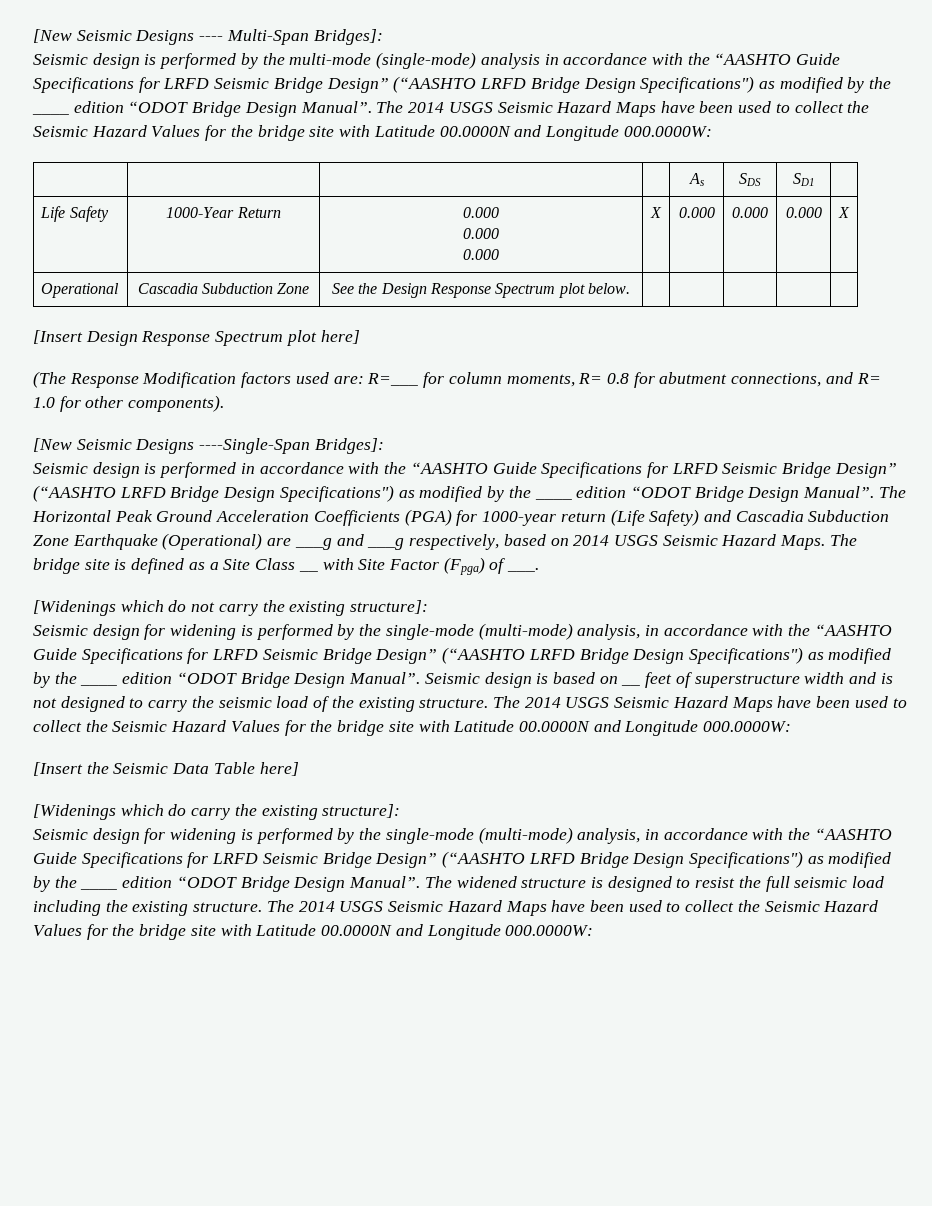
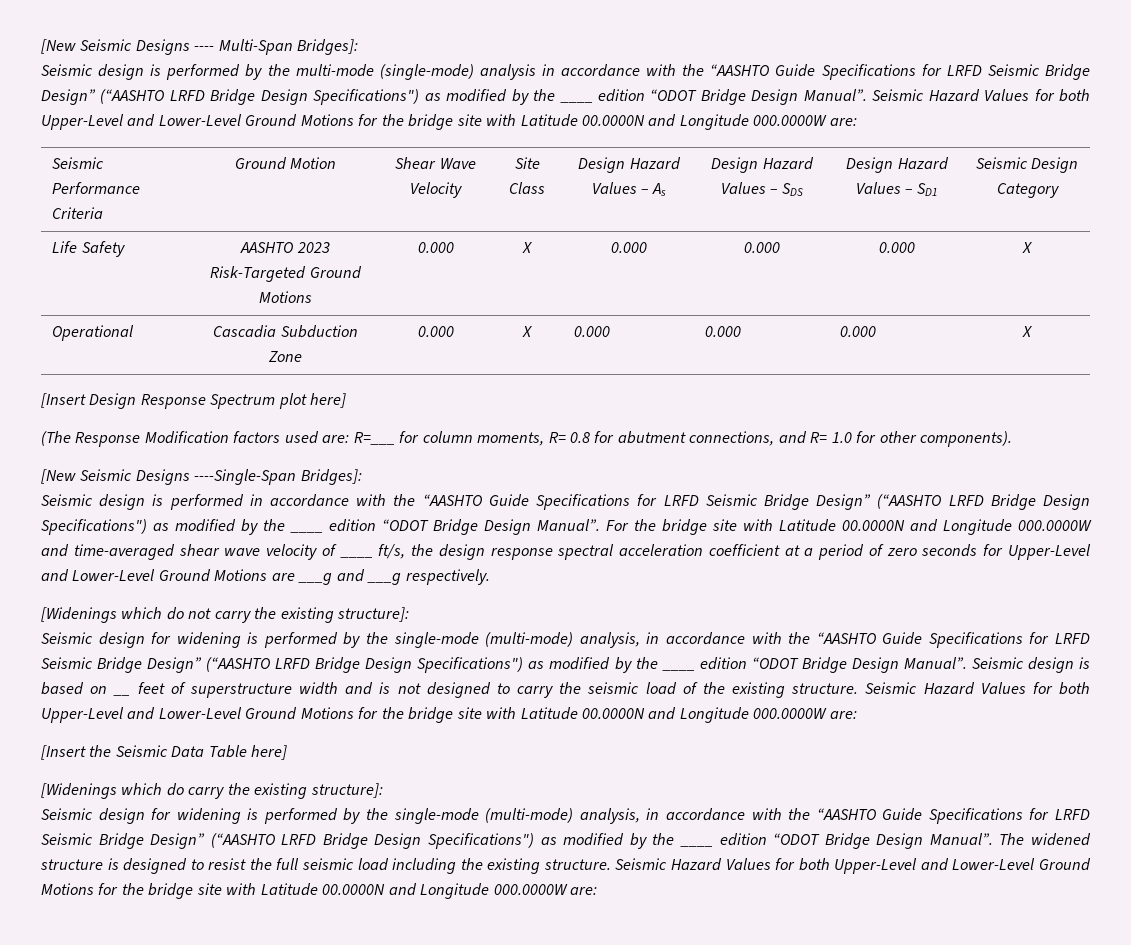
[376,101,870,117] [33,125,712,141] [688,173,704,186] [739,173,761,186] [792,173,815,186] [40,206,109,222] [166,207,281,218] [463,207,499,218] [463,228,499,239] [463,249,499,260] The 2014 USGS Seismic Hazard Maps have been used to collect the Seismic Hazard Values for the bridge site with Latitude 00.0000N and Longitude 000.0000W: // | | | | As | SDS | SD1 | // Life Safety | 1000-Year Return | 0.000 // 0.000 // 0.000 -> [872,89,1091,102] [41,114,857,130] [52,157,105,169] [52,182,141,194] [52,207,104,219] [234,157,337,170] [395,157,476,169] [410,182,462,198] [514,157,540,169] [509,182,545,194] [578,157,681,173] [591,182,667,196] [711,157,814,173] [720,182,804,196] [846,157,949,173] [855,182,939,196] [975,157,1079,173] [996,183,1059,198] [52,241,125,257] [240,242,330,253] [210,266,362,282] [259,291,312,303] [417,242,454,253] Seismic Hazard Values for both Upper-Level and Lower-Level Ground Motions for the bridge site with Latitude 00.0000N and Longitude 000.0000W are: // Seismic Performance Criteria | Ground Motion | Shear Wave Velocity | Site Class | Design Hazard Values – As | Design Hazard Values – SDS | Design Hazard Values – SD1 | Seismic Design Category // Life Safety | AASHTO 2023 Risk-Targeted Ground Motions | 0.000
[332,283,630,298] See the Design Response Spectrum plot below. | | | | | -> [417,326,454,337] [522,326,532,337] [574,326,611,337] [705,326,742,337] [840,326,877,337] [1022,326,1032,337] 0.000 | X | 0.000 | 0.000 | 0.000 | X
[878,486,906,498] [32,509,890,526] [33,533,857,550] [33,558,296,574] [298,570,318,572] [322,557,540,575] The Horizontal Peak Ground Acceleration Coefficients (PGA) for 1000-year return (Life Safety) and Cascadia Subduction Zone Earthquake (Operational) are ___g and ___g respectively, based on 2014 USGS Seismic Hazard Maps. The bridge site is defined as a Site Class __ with Site Factor (Fpga) of ___. -> [606,519,1092,535] [41,544,337,560] [339,544,1092,560] [41,569,490,585] For the bridge site with Latitude 00.0000N and Longitude 000.0000W and time-averaged shear wave velocity of ____ ft/s, the design response spectral acceleration coefficient at a period of zero seconds for Upper-Level and Lower-Level Ground Motions are ___g and ___g respectively.
[492,696,907,712] [33,720,792,736] The 2014 USGS Seismic Hazard Maps have been used to collect the Seismic Hazard Values for the bridge site with Latitude 00.0000N and Longitude 000.0000W: -> [865,682,1090,695] [41,707,857,723] Seismic Hazard Values for both Upper-Level and Lower-Level Ground Motions for the bridge site with Latitude 00.0000N and Longitude 000.0000W are:
[266,900,879,916] [33,924,594,940] The 2014 USGS Seismic Hazard Maps have been used to collect the Seismic Hazard Values for the bridge site with Latitude 00.0000N and Longitude 000.0000W: -> [615,858,1091,874] [41,883,598,899] Seismic Hazard Values for both Upper-Level and Lower-Level Ground Motions for the bridge site with Latitude 00.0000N and Longitude 000.0000W are:

